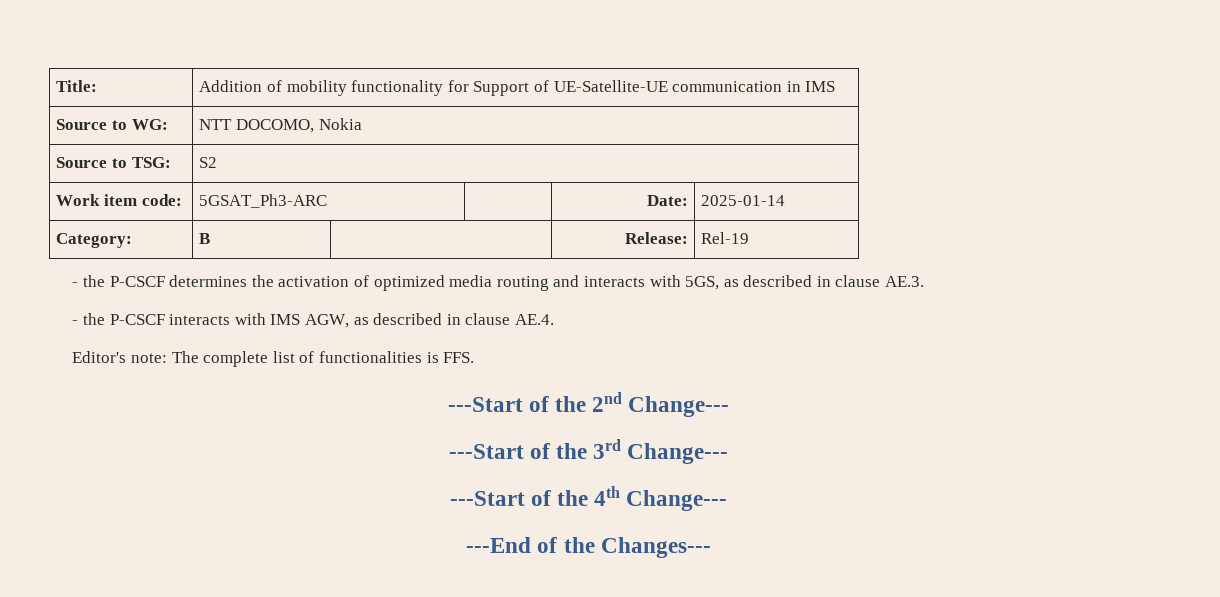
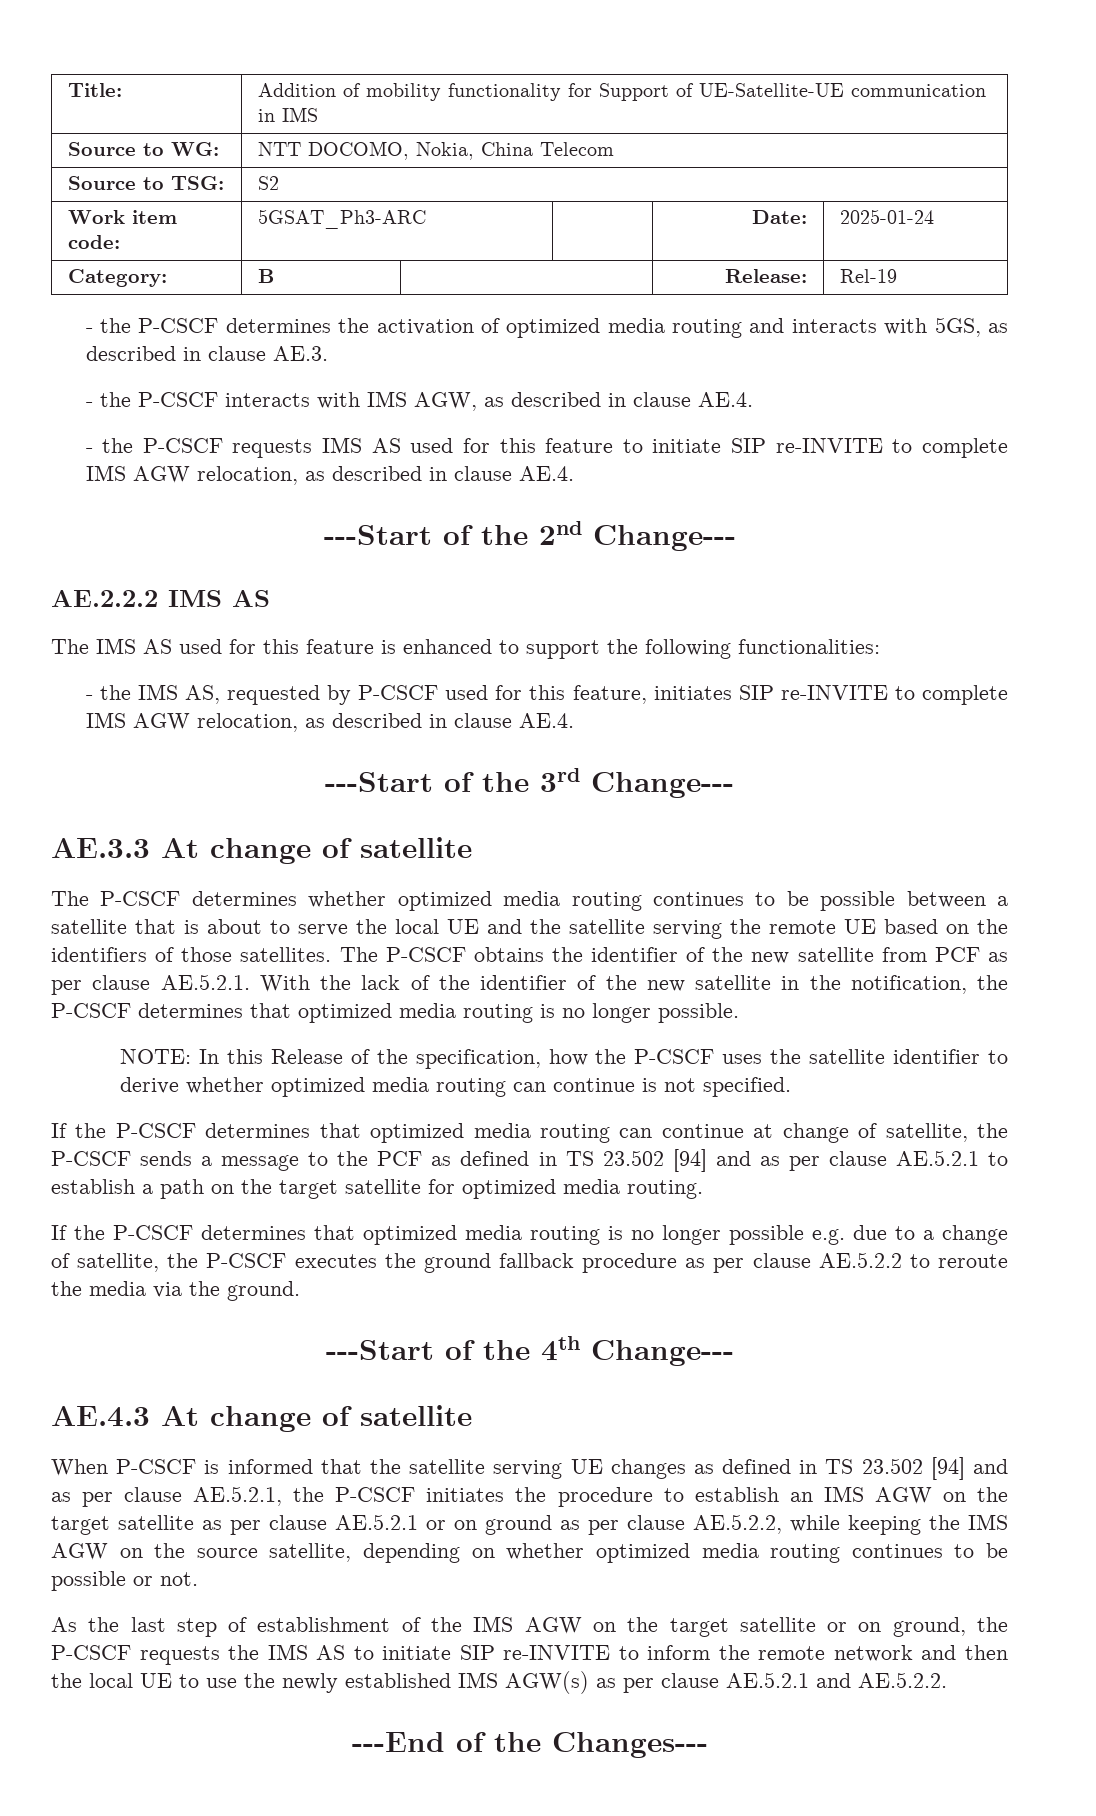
[318,118,362,130] Nokia -> [416,142,615,160] Nokia, China Telecom
[701,195,786,206] 2025-01-14 -> [840,209,935,224] 2025-01-24
[72,351,475,367] Editor's note: The complete list of functionalities is FFS. -> [85,437,1009,458] [85,465,574,485] - the P-CSCF requests IMS AS used for this feature to initiate SIP re-INVITE to complete IMS AGW relocation, as described in clause AE.4.
(730, 406) none -> [51,590,270,607] [51,638,880,659] [85,684,1009,705] [85,712,574,732] // AE.2.2.2 IMS AS // The IMS AS used for this feature is enhanced to support the following functionalities: // - the IMS AS, requested by P-CSCF used for this feature, initiates SIP re-INVITE to complete IMS AGW relocation, as described in clause AE.4.
(729, 453) none -> [51,837,472,864] [51,891,1008,911] [51,919,1008,939] [51,947,1008,964] [51,974,1008,995] [51,1003,739,1023] [120,1049,1008,1069] [120,1077,792,1097] [51,1123,1009,1143] [51,1149,1008,1172] [51,1179,703,1199] [51,1225,1008,1245] [51,1252,1008,1273] [51,1281,300,1301] // AE.3.3 At change of satellite // The P-CSCF determines whether optimized media routing continues to be possible between a satellite that is about to serve the local UE and the satellite serving the remote UE based on the identifiers of those satellites. The P-CSCF obtains the identifier of the new satellite from PCF as per clause AE.5.2.1. With the lack of the identifier of the new satellite in the notification, the P-CSCF determines that optimized media routing is no longer possible. // NOTE: In this Release of the specification, how the P-CSCF uses the satellite identifier to derive whether optimized media routing can continue is not specified. // If the P-CSCF determines that optimized media routing can continue at change of satellite, the P-CSCF sends a message to the PCF as defined in TS 23.502 [94] and as per clause AE.5.2.1 to establish a path on the target satellite for optimized media routing. // If the P-CSCF determines that optimized media routing is no longer possible e.g. due to a change of satellite, the P-CSCF executes the ground fallback procedure as per clause AE.5.2.2 to reroute the media via the ground.
(728, 500) none -> [51,1405,472,1432] [51,1457,1008,1480] [51,1486,1009,1507] [51,1514,1008,1535] [51,1543,1009,1563] [51,1571,198,1591] [51,1616,1008,1637] [51,1644,1008,1665] [51,1671,947,1694] // AE.4.3 At change of satellite // When P-CSCF is informed that the satellite serving UE changes as defined in TS 23.502 [94] and as per clause AE.5.2.1, the P-CSCF initiates the procedure to establish an IMS AGW on the target satellite as per clause AE.5.2.1 or on ground as per clause AE.5.2.2, while keeping the IMS AGW on the source satellite, depending on whether optimized media routing continues to be possible or not. // As the last step of establishment of the IMS AGW on the target satellite or on ground, the P-CSCF requests the IMS AS to initiate SIP re-INVITE to inform the remote network and then the local UE to use the newly established IMS AGW(s) as per clause AE.5.2.1 and AE.5.2.2.

